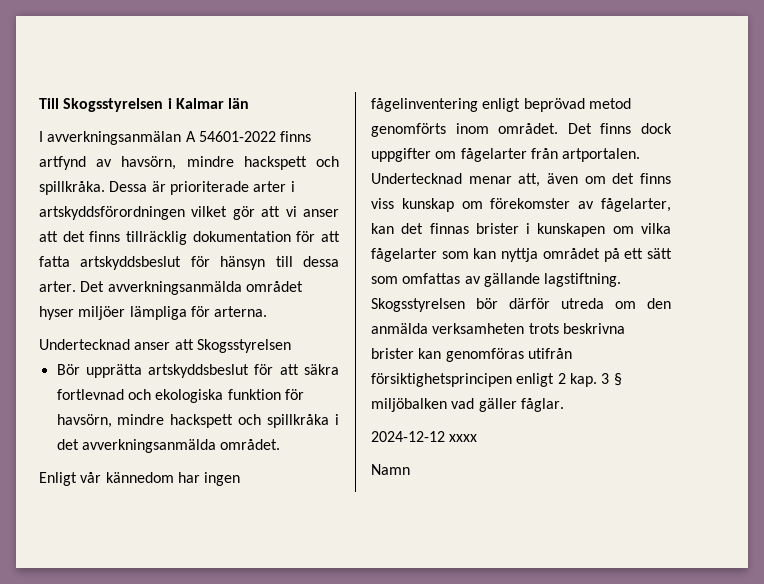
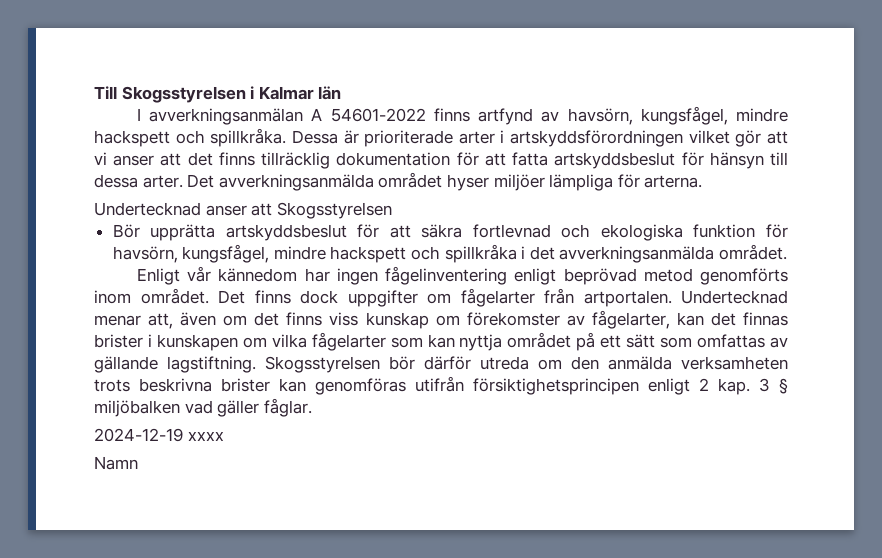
(177, 163) none -> [640,106,728,125] kungsfågel,
(112, 421) none -> [182,244,270,263] kungsfågel,
[371,431,445,442] 2024-12-12 -> [94,428,183,442] 2024-12-19

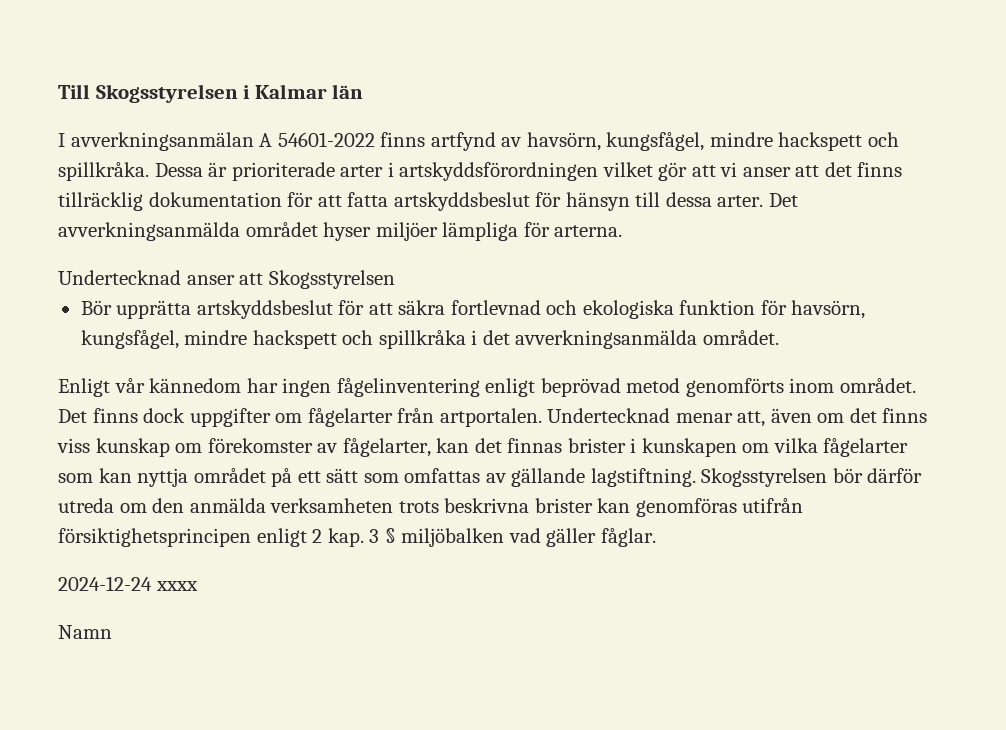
[94,428,183,442] 2024-12-19 -> [58,576,152,591] 2024-12-24

